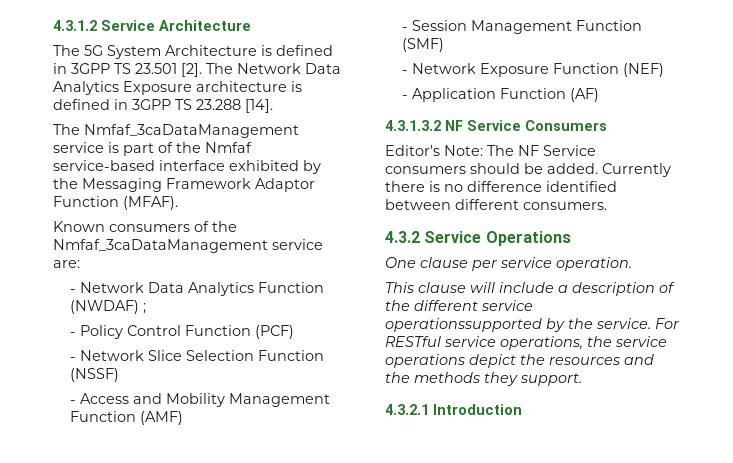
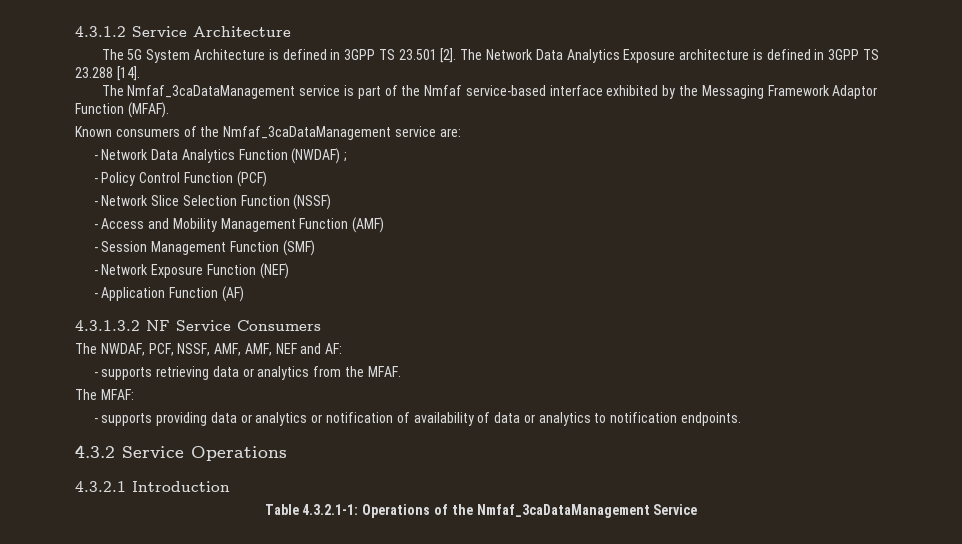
[385,145,596,156] [385,163,671,177] [385,181,617,192] [385,199,607,210] [385,231,571,246] [385,257,632,271] [385,282,675,296] [385,300,533,311] [385,318,680,332] [385,336,667,350] [385,354,654,368] [385,372,582,386] [385,404,522,415] Editor's Note: The NF Service consumers should be added. Currently there is no difference identified between different consumers. // 4.3.2 Service Operations // One clause per service operation. // This clause will include a description of the different service operationssupported by the service. For RESTful service operations, the service operations depict the resources and the methods they support. // 4.3.2.1 Introduction -> [75,343,343,356] [93,366,401,380] [75,389,134,400] [93,412,742,426] [75,445,287,461] [75,481,230,492] [264,504,698,518] The NWDAF, PCF, NSSF, AMF, AMF, NEF and AF: // - supports retrieving data or analytics from the MFAF. // The MFAF: // - supports providing data or analytics or notification of availability of data or analytics to notification endpoints. // 4.3.2 Service Operations // 4.3.2.1 Introduction // Table 4.3.2.1-1: Operations of the Nmfaf_3caDataManagement Service

